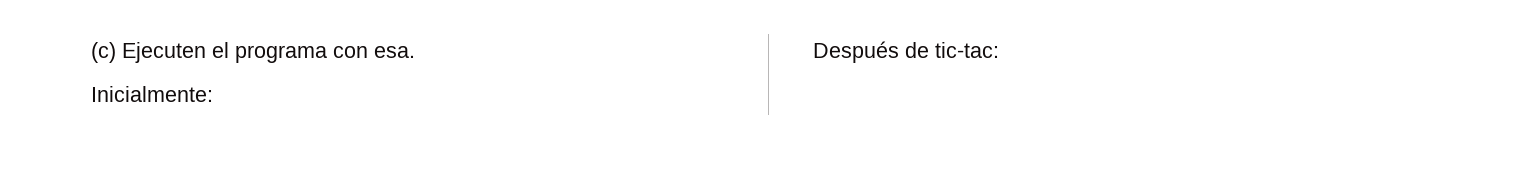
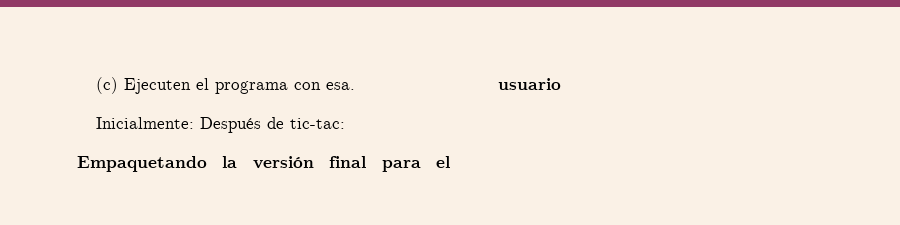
(213, 94) // -> (195, 123) none
(999, 50) none -> [77,156,450,172] [498,78,561,90] // Empaquetando la versión final para el usuario

